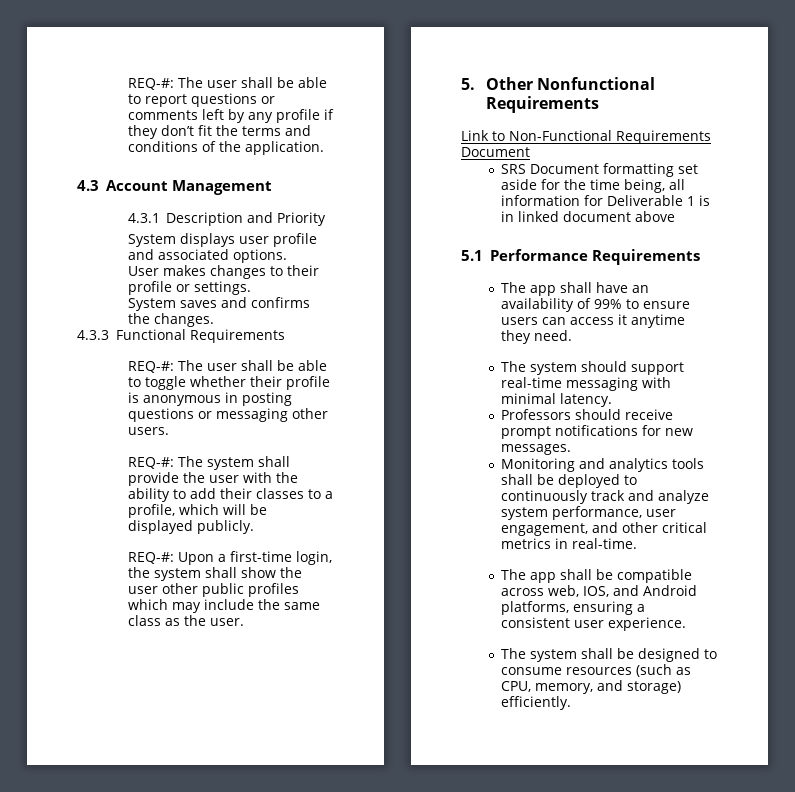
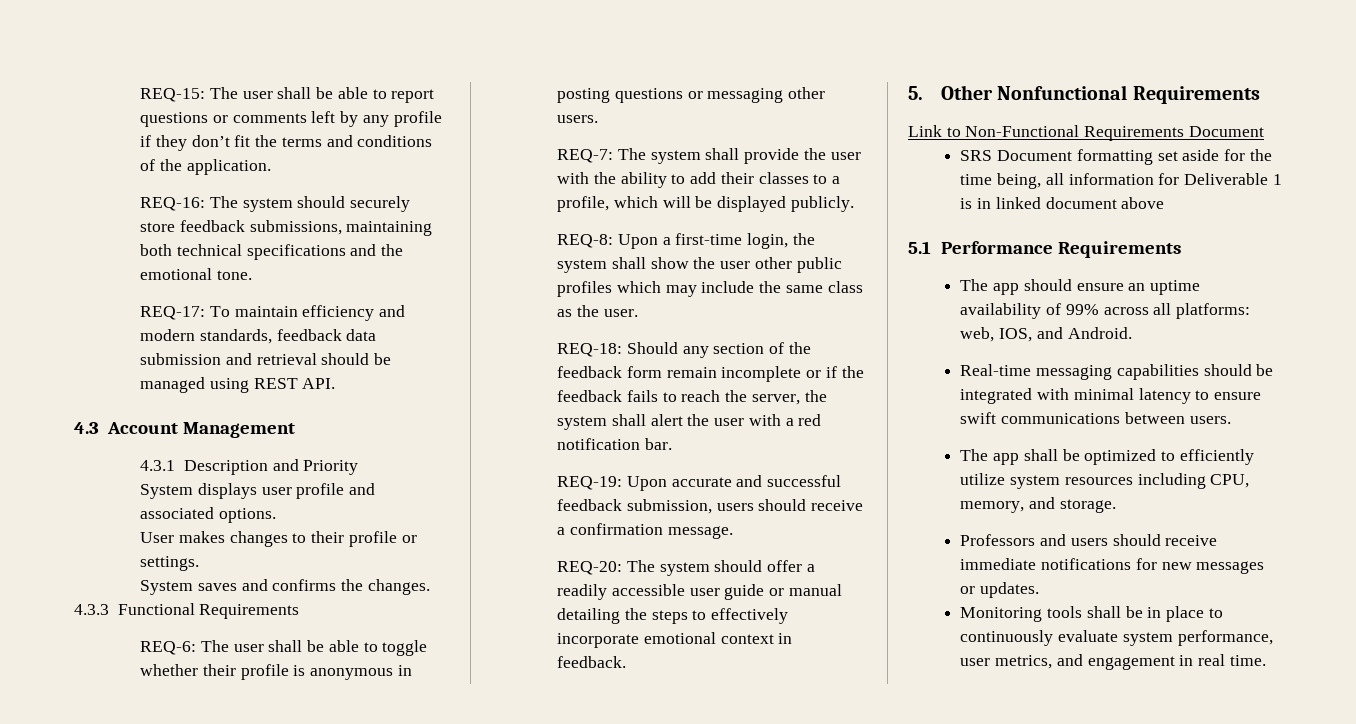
[127,78,174,90] REQ-#: -> [140,88,206,102] REQ-15:
(324, 148) none -> [140,196,411,212] [140,220,433,236] [140,244,404,260] [140,268,252,280] [140,305,406,321] [140,329,377,344] [140,353,392,365] [140,377,336,393] // REQ-16: The system should securely store feedback submissions, maintaining both technical specifications and the emotional tone. // REQ-17: To maintain efficiency and modern standards, feedback data submission and retrieval should be managed using REST API.
[127,361,174,373] REQ-#: -> [140,641,197,655] REQ-6:
[127,457,174,469] REQ-#: -> [557,149,614,163] REQ-7:
[127,552,174,564] REQ-#: -> [557,234,614,248] REQ-8:
(244, 622) none -> [557,342,811,358] [557,366,864,382] [557,390,827,405] [557,414,822,430] [557,438,672,450] [557,475,842,491] [557,499,864,514] [557,523,733,539] [557,560,815,576] [557,584,842,600] [557,608,789,624] [557,632,793,648] [557,656,627,668] // REQ-18: Should any section of the feedback form remain incomplete or if the feedback fails to reach the server, the system shall alert the user with a red notification bar. // REQ-19: Upon accurate and successful feedback submission, users should receive a confirmation message. // REQ-20: The system should offer a readily accessible user guide or manual detailing the steps to effectively incorporate emotional context in feedback.
[560,282,650,293] [501,298,691,312] [501,314,686,328] [501,330,573,344] [501,361,685,375] [501,377,672,391] [501,393,613,407] [501,409,674,420] [501,425,694,439] [501,444,572,455] [501,458,705,472] [501,474,638,488] [501,490,710,504] [501,506,677,520] [501,522,708,536] [501,538,638,549] [501,569,693,583] [501,585,698,597] [501,601,646,615] [501,617,687,631] [501,648,718,662] [501,664,692,677] [501,680,682,694] [501,696,572,710] shall have an availability of 99% to ensure users can access it anytime they need. // The system should support real-time messaging with minimal latency. // Professors should receive prompt notifications for new messages. // Monitoring and analytics tools shall be deployed to continuously track and analyze system performance, user engagement, and other critical metrics in real-time. // The app shall be compatible across web, IOS, and Android platforms, ensuring a consistent user experience. // The system shall be designed to consume resources (such as CPU, memory, and storage) efficiently. -> [1023,279,1200,295] [960,303,1250,319] [960,327,1132,342] [960,364,1274,380] [960,388,1261,404] [960,412,1231,424] [960,449,1254,465] [960,473,1250,489] [960,497,1116,513] [960,534,1218,546] [960,558,1265,574] [960,582,1040,598] [960,606,1223,622] [960,630,1273,646] [960,654,1266,670] should ensure an uptime availability of 99% across all platforms: web, IOS, and Android. // Real-time messaging capabilities should be integrated with minimal latency to ensure swift communications between users. // The app shall be optimized to efficiently utilize system resources including CPU, memory, and storage. // Professors and users should receive immediate notifications for new messages or updates. // Monitoring tools shall be in place to continuously evaluate system performance, user metrics, and engagement in real time.

